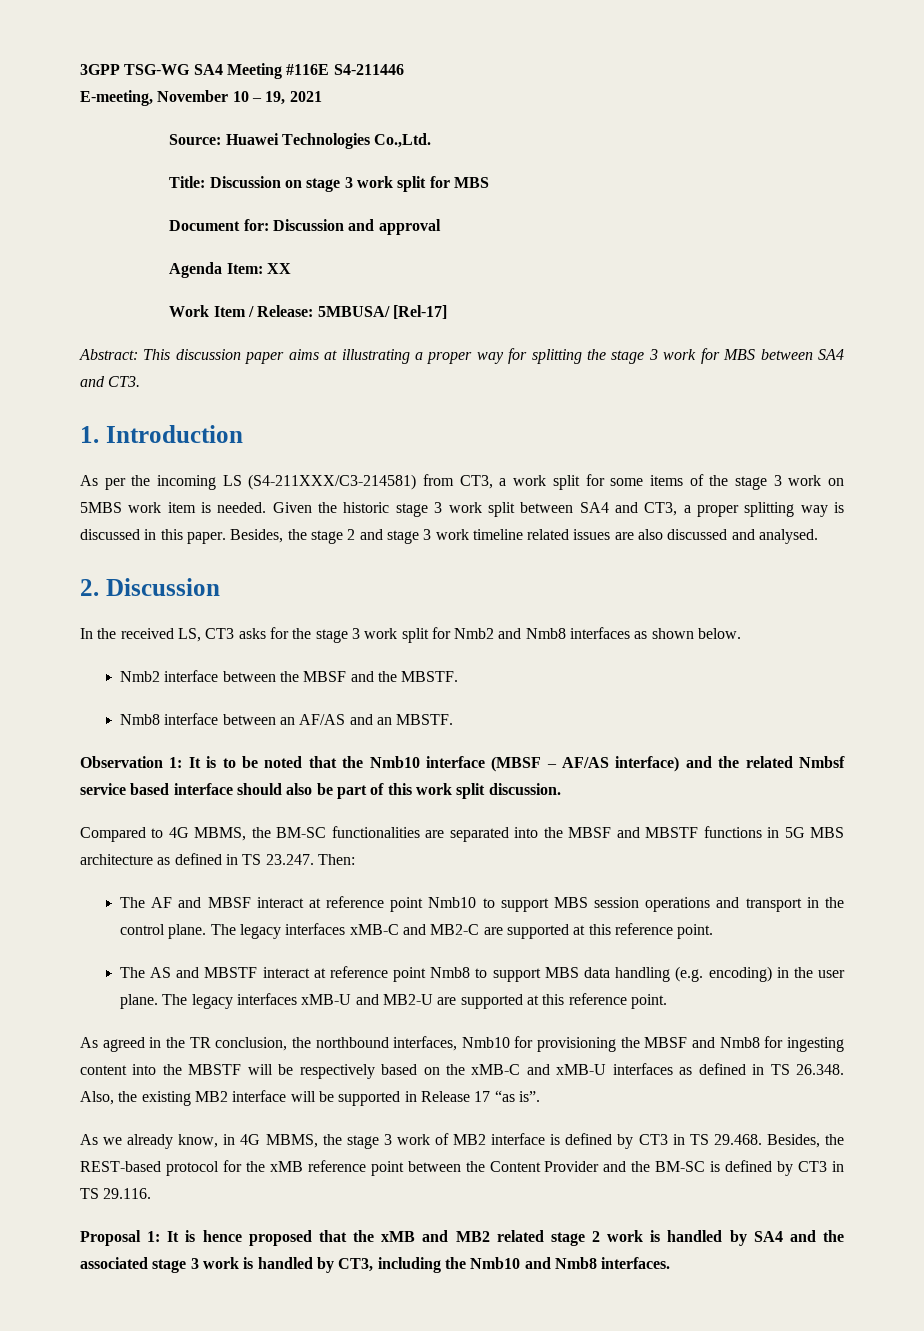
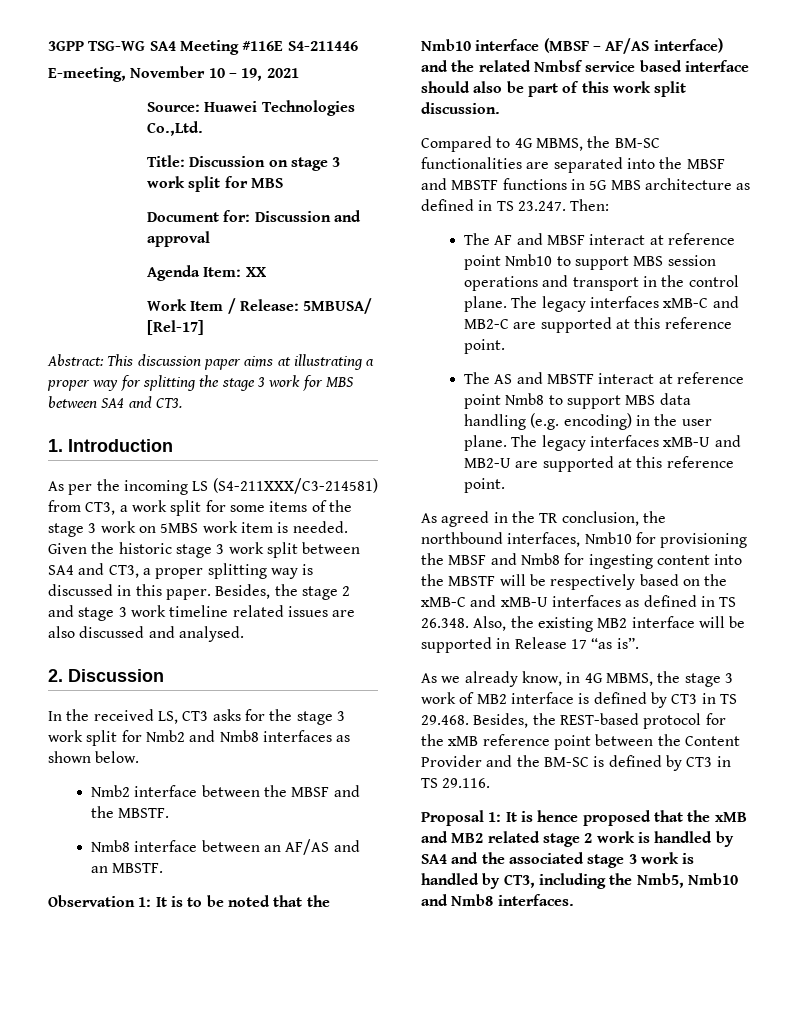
(466, 1263) none -> [636,873,684,888] Nmb5,

